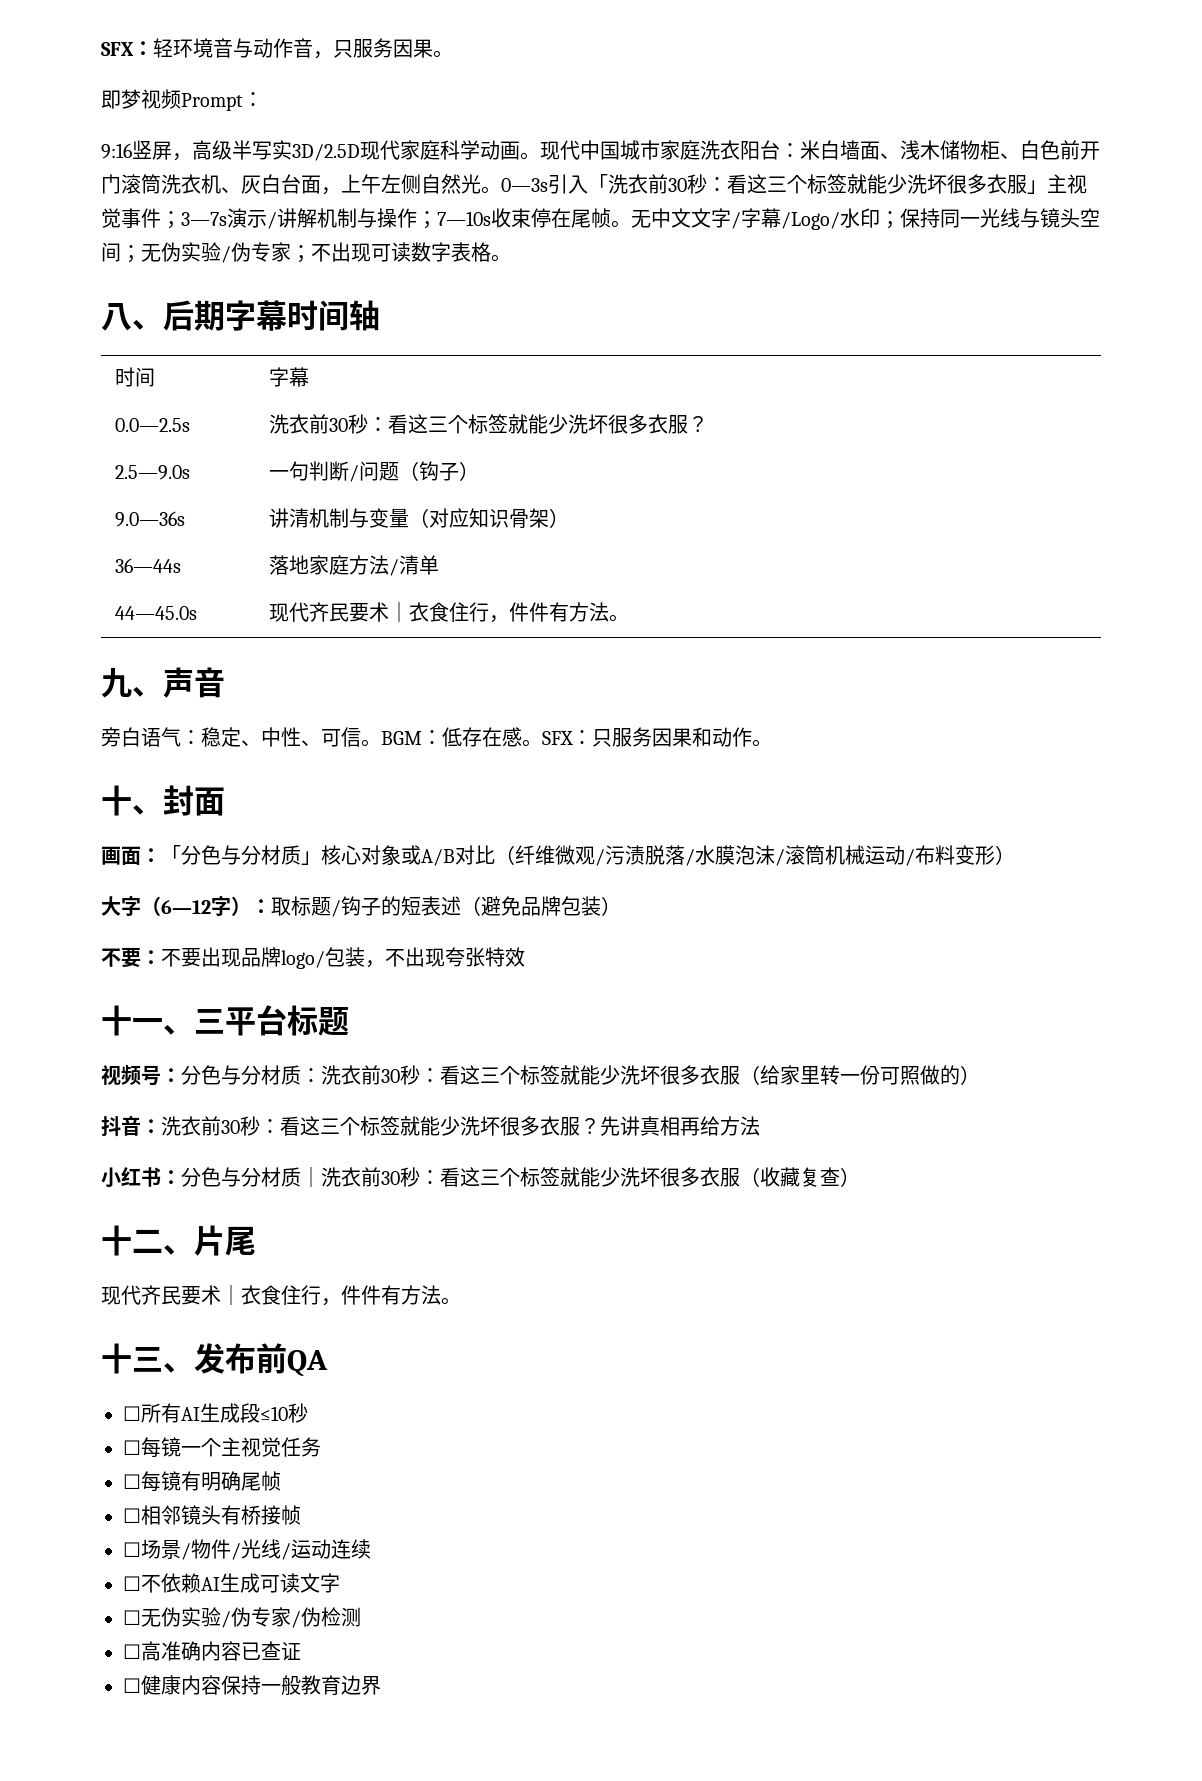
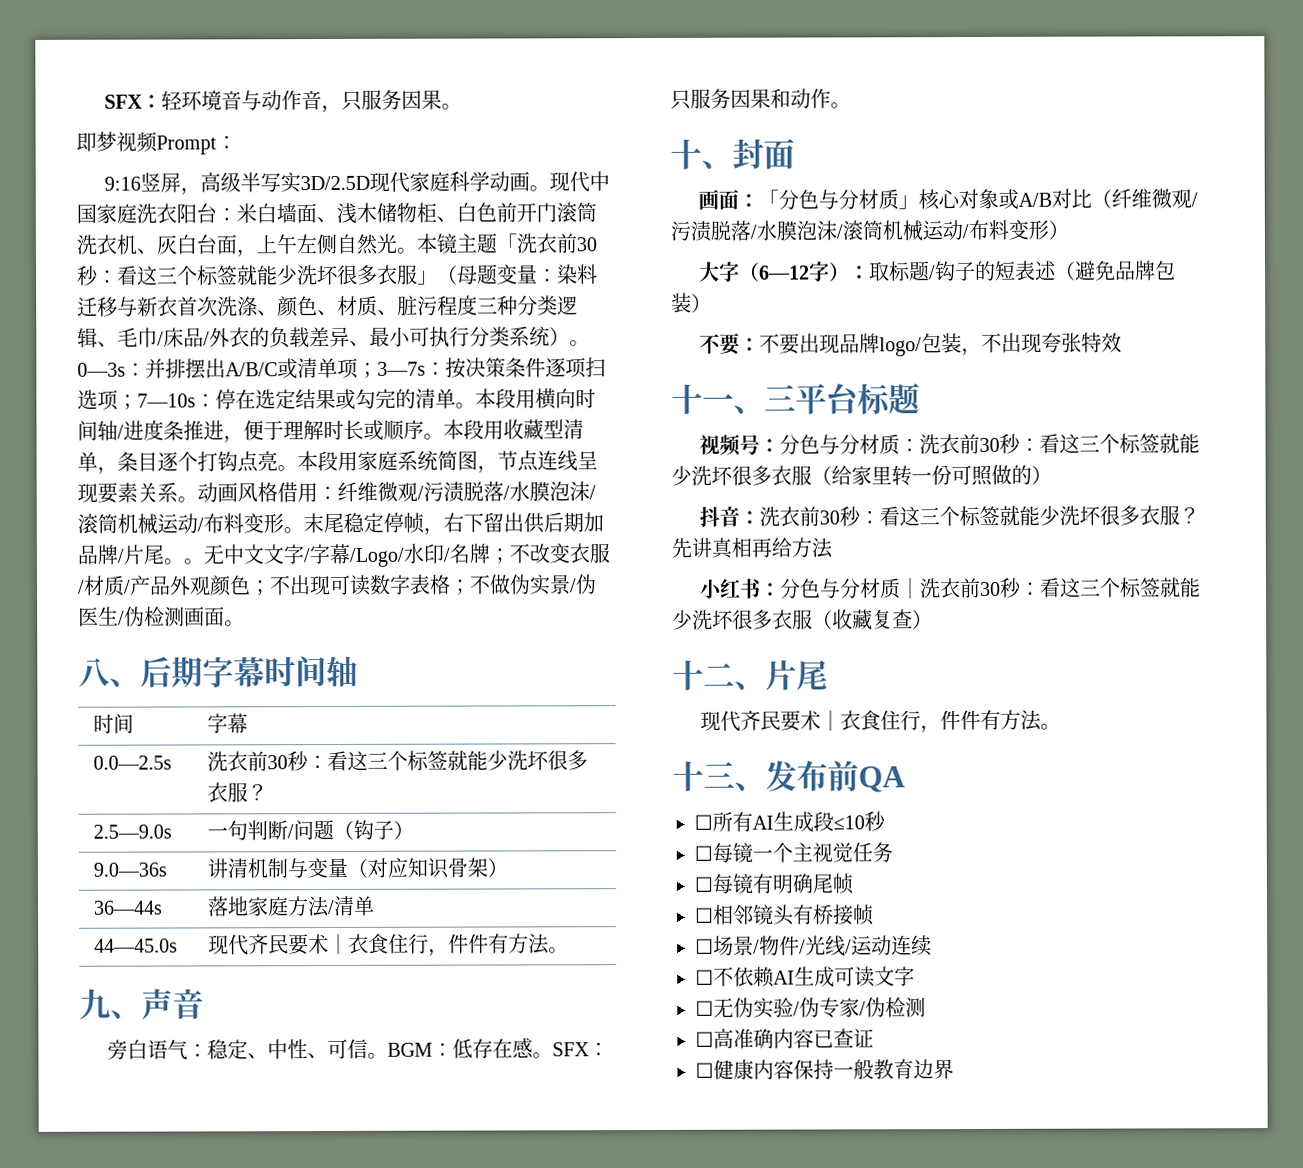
[620,140,660,160] 城市 -> (97, 213) none
[501,174,588,194] 0—3s引入 -> [416,233,497,254] 本镜主题
[1047,174,1087,194] [101,208,611,229] 主视觉事件；3—7s演示/讲解机制与操作；7—10s收束停在尾帧 -> [436,264,598,285] [77,294,578,318] [77,326,590,349] [77,357,606,380] [77,388,596,411] [77,419,584,444] [77,450,598,475] [77,481,596,504] [77,512,604,536] [77,544,184,565] （母题变量：染料迁移与新衣首次洗涤、颜色、材质、脏污程度三种分类逻辑、毛巾/床品/外衣的负载差异、最小可执行分类系统）。0—3s：并排摆出A/B/C或清单项；3—7s：按决策条件逐项扫选项；7—10s：停在选定结果或勾完的清单。本段用横向时间轴/进度条推进，便于理解时长或顺序。本段用收藏型清单，条目逐个打钩点亮。本段用家庭系统简图，节点连线呈现要素关系。动画风格借用：纤维微观/污渍脱落/水膜泡沫/滚筒机械运动/布料变形。末尾稳定停帧，右下留出供后期加品牌/片尾。
[880,208,1100,229] [101,242,291,263] ；保持同一光线与镜头空间；无伪实验/伪专家 -> [443,543,610,564] [77,575,251,597] /名牌；不改变衣服/材质/产品外观颜色
(491, 252) none -> [449,574,597,596] [78,606,225,627] ；不做伪实景/伪医生/伪检测画面

